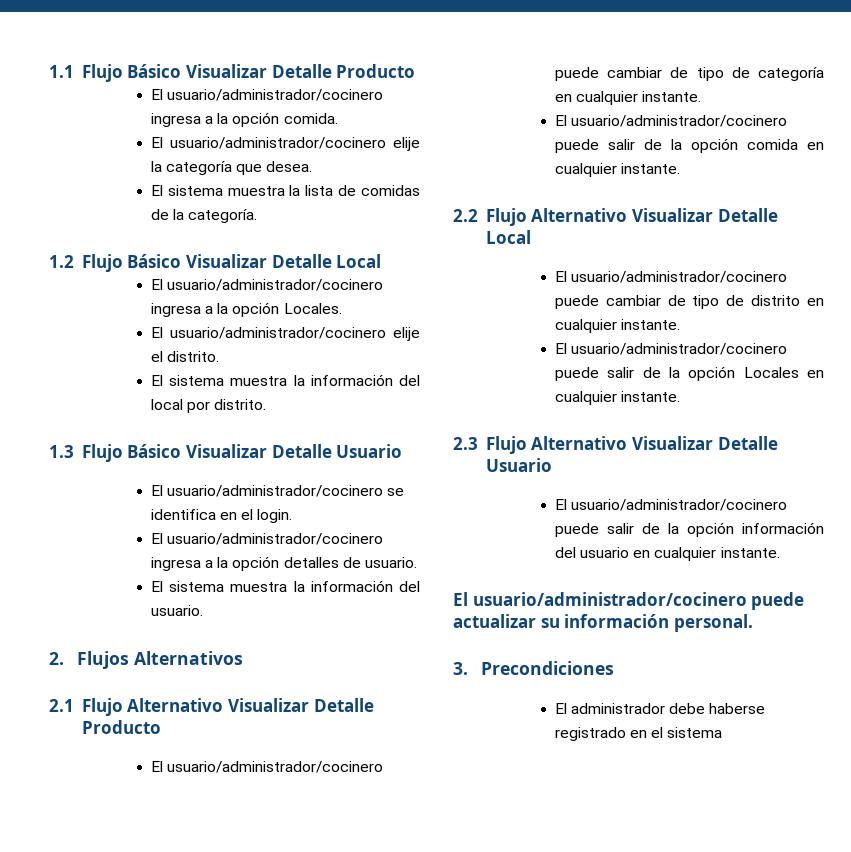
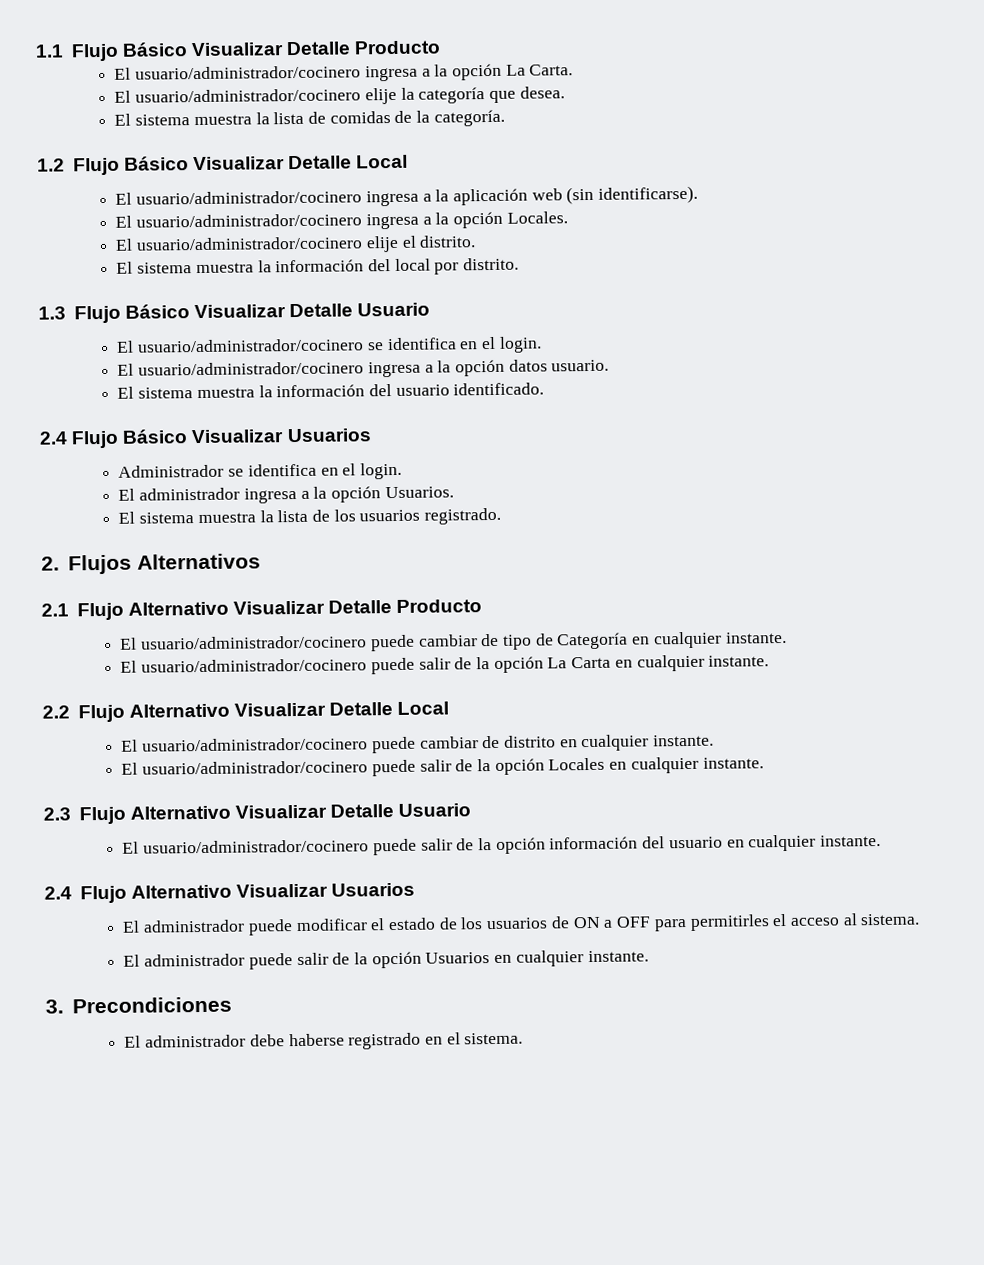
[283,113,338,124] comida. -> [505,64,574,76] La Carta.
(382, 261) none -> [115,185,699,207] // El usuario/administrador/cocinero ingresa a la aplicación web (sin identificarse).
[283,557,361,568] detalles de -> [508,359,548,372] datos
[150,605,203,616] usuario. -> [395,382,545,396] [39,428,372,449] [118,462,403,480] [118,486,454,504] [118,507,502,525] usuario identificado. // 2.4 Flujo Básico Visualizar Usuarios // Administrador se identifica en el login. // El administrador ingresa a la opción Usuarios. // El sistema muestra la lista de los usuarios registrado.
[758,67,824,81] categoría -> [557,632,629,650] Categoría
[746,139,798,150] comida -> [547,656,612,669] La Carta
[692,295,745,309] tipo de -> (501, 742) none
[453,592,805,610] [453,614,753,632] El usuario/administrador/cocinero puede actualizar su información personal. -> [44,882,416,904] [122,913,921,936] [123,950,649,970] 2.4 Flujo Alternativo Visualizar Usuarios // El administrador puede modificar el estado de los usuarios de ON a OFF para permitirles el acceso al sistema. // El administrador puede salir de la opción Usuarios en cualquier instante.
[667,727,723,738] sistema -> [464,1032,524,1045] sistema.

